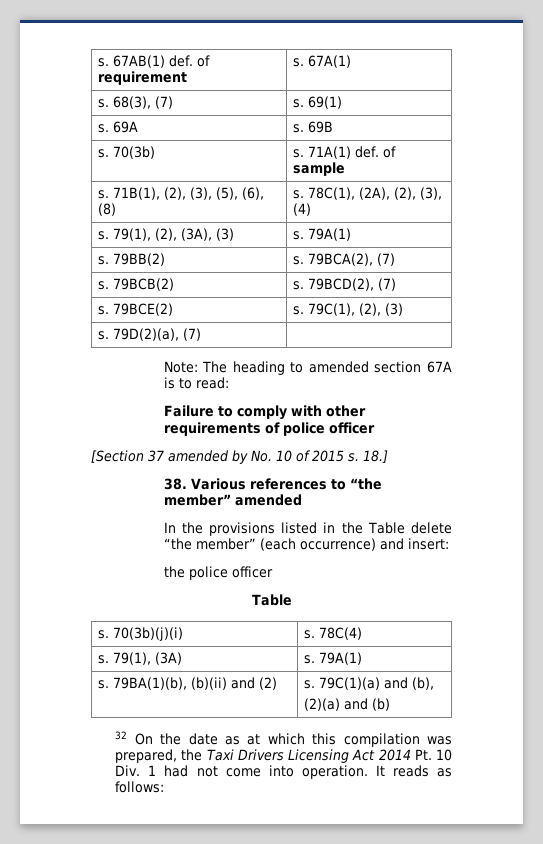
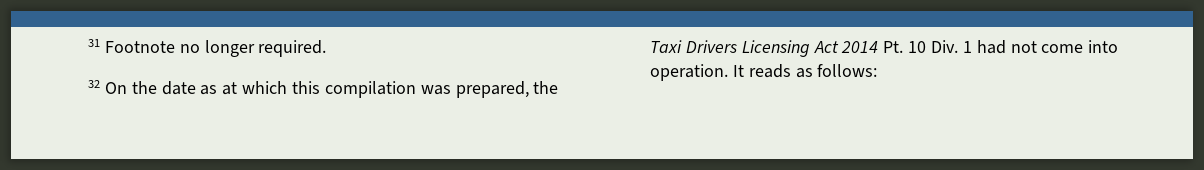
[97,55,210,68] [97,71,187,85] [292,55,351,68] [97,96,173,109] [292,96,342,109] [97,121,138,133] [292,121,333,133] [97,146,155,159] [292,146,396,159] [292,162,345,176] [97,187,264,200] [97,203,116,216] [292,187,442,200] [292,203,311,216] [97,228,234,241] [292,228,351,241] [97,253,165,266] [292,253,395,266] [97,278,174,291] [292,278,396,291] [97,303,173,316] [292,303,403,316] [97,328,201,341] [163,361,453,375] [163,377,229,389] [163,405,366,420] [163,422,375,436] [91,450,388,464] [163,478,382,490] [163,494,302,506] [163,522,452,536] [163,538,449,551] [163,566,273,580] [251,594,292,606] [97,627,183,641] [303,627,362,640] [97,652,182,665] [303,652,362,665] [97,677,277,690] [303,677,434,690] [303,698,390,711] s. 67AB(1) def. of requirement | s. 67A(1) // s. 68(3), (7) | s. 69(1) // s. 69A | s. 69B // s. 70(3b) | s. 71A(1) def. of sample // s. 71B(1), (2), (3), (5), (6), (8) | s. 78C(1), (2A), (2), (3), (4) // s. 79(1), (2), (3A), (3) | s. 79A(1) // s. 79BB(2) | s. 79BCA(2), (7) // s. 79BCB(2) | s. 79BCD(2), (7) // s. 79BCE(2) | s. 79C(1), (2), (3) // s. 79D(2)(a), (7) | // Note: The heading to amended section 67A is to read: // Failure to comply with other requirements of police officer // [Section 37 amended by No. 10 of 2015 s. 18.] // 38. Various references to “the member” amended // In the provisions listed in the Table delete “the member” (each occurrence) and insert: // the police officer // Table // s. 70(3b)(j)(i) | s. 78C(4) // s. 79(1), (3A) | s. 79A(1) // s. 79BA(1)(b), (b)(ii) and (2) | s. 79C(1)(a) and (b), // (2)(a) and (b) -> [87,39,327,57] 31 Footnote no longer required.

